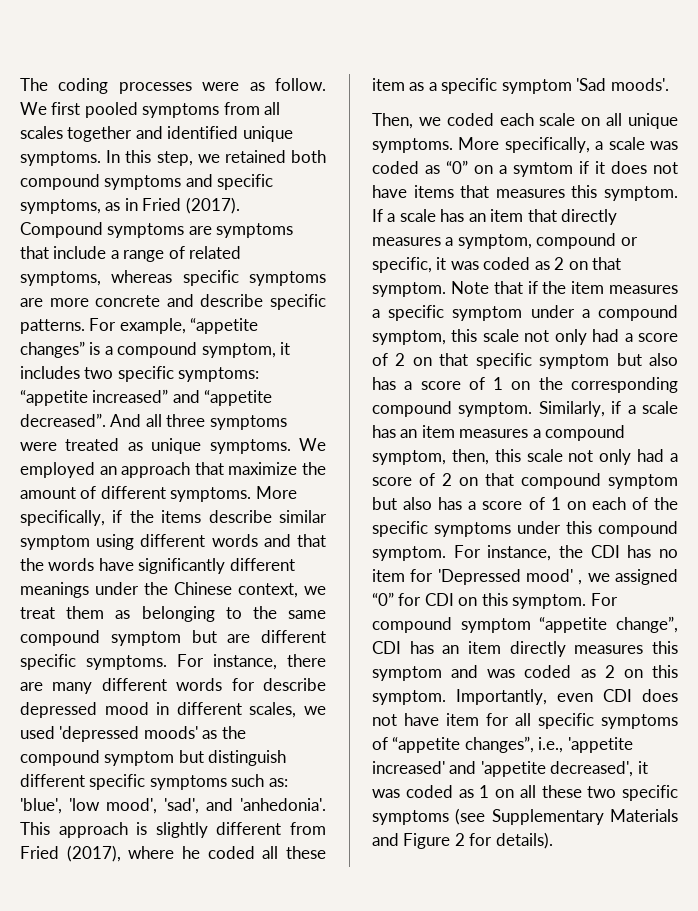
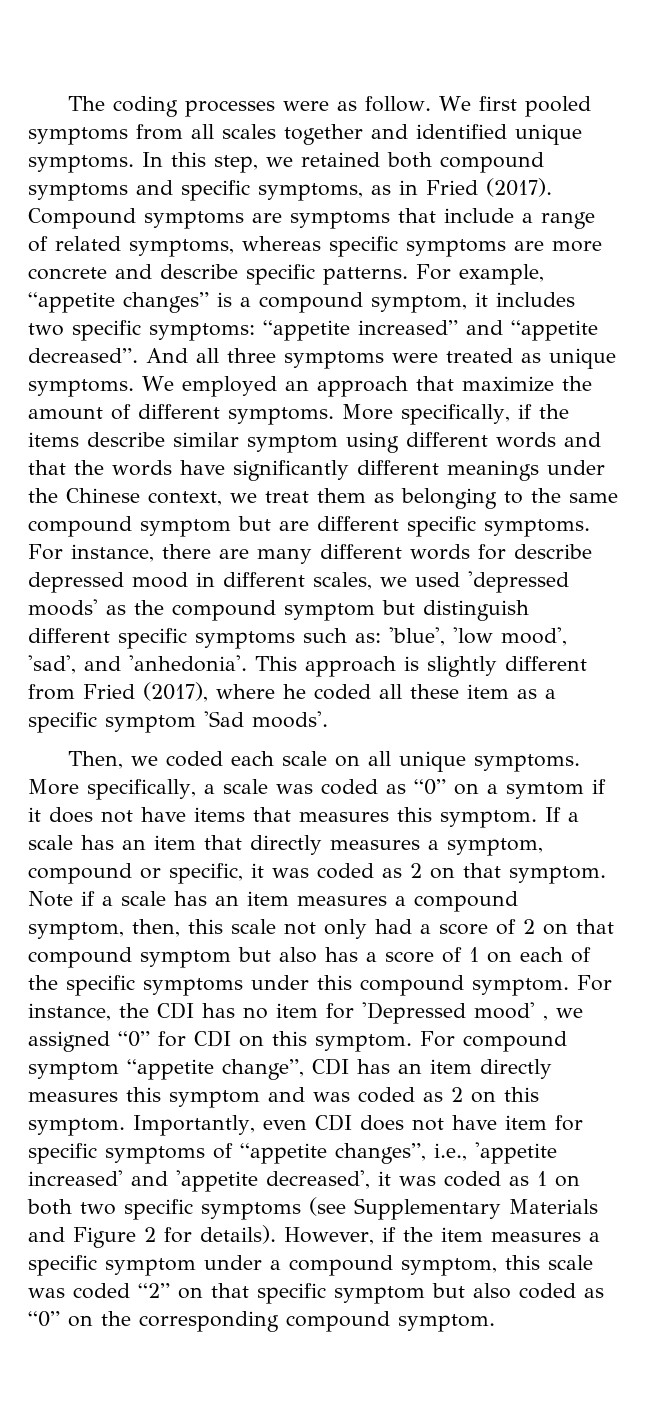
[493,281,678,294] [372,305,678,321] [372,329,678,345] [372,353,678,369] [372,377,678,393] [372,401,605,417] that if the item measures a specific symptom under a compound symptom, this scale not only had a score of 2 on that specific symptom but also has a score of 1 on the corresponding compound symptom. Similarly, -> (73, 899) none
[515,713,531,726] all -> (583, 1123) none
[519,785,582,798] all these -> [27,1199,72,1215] both
(553, 840) none -> [284,1227,600,1245] [28,1255,593,1276] [28,1283,604,1304] [28,1311,495,1332] However, if the item measures a specific symptom under a compound symptom, this scale was coded “2” on that specific symptom but also coded as “0” on the corresponding compound symptom.

